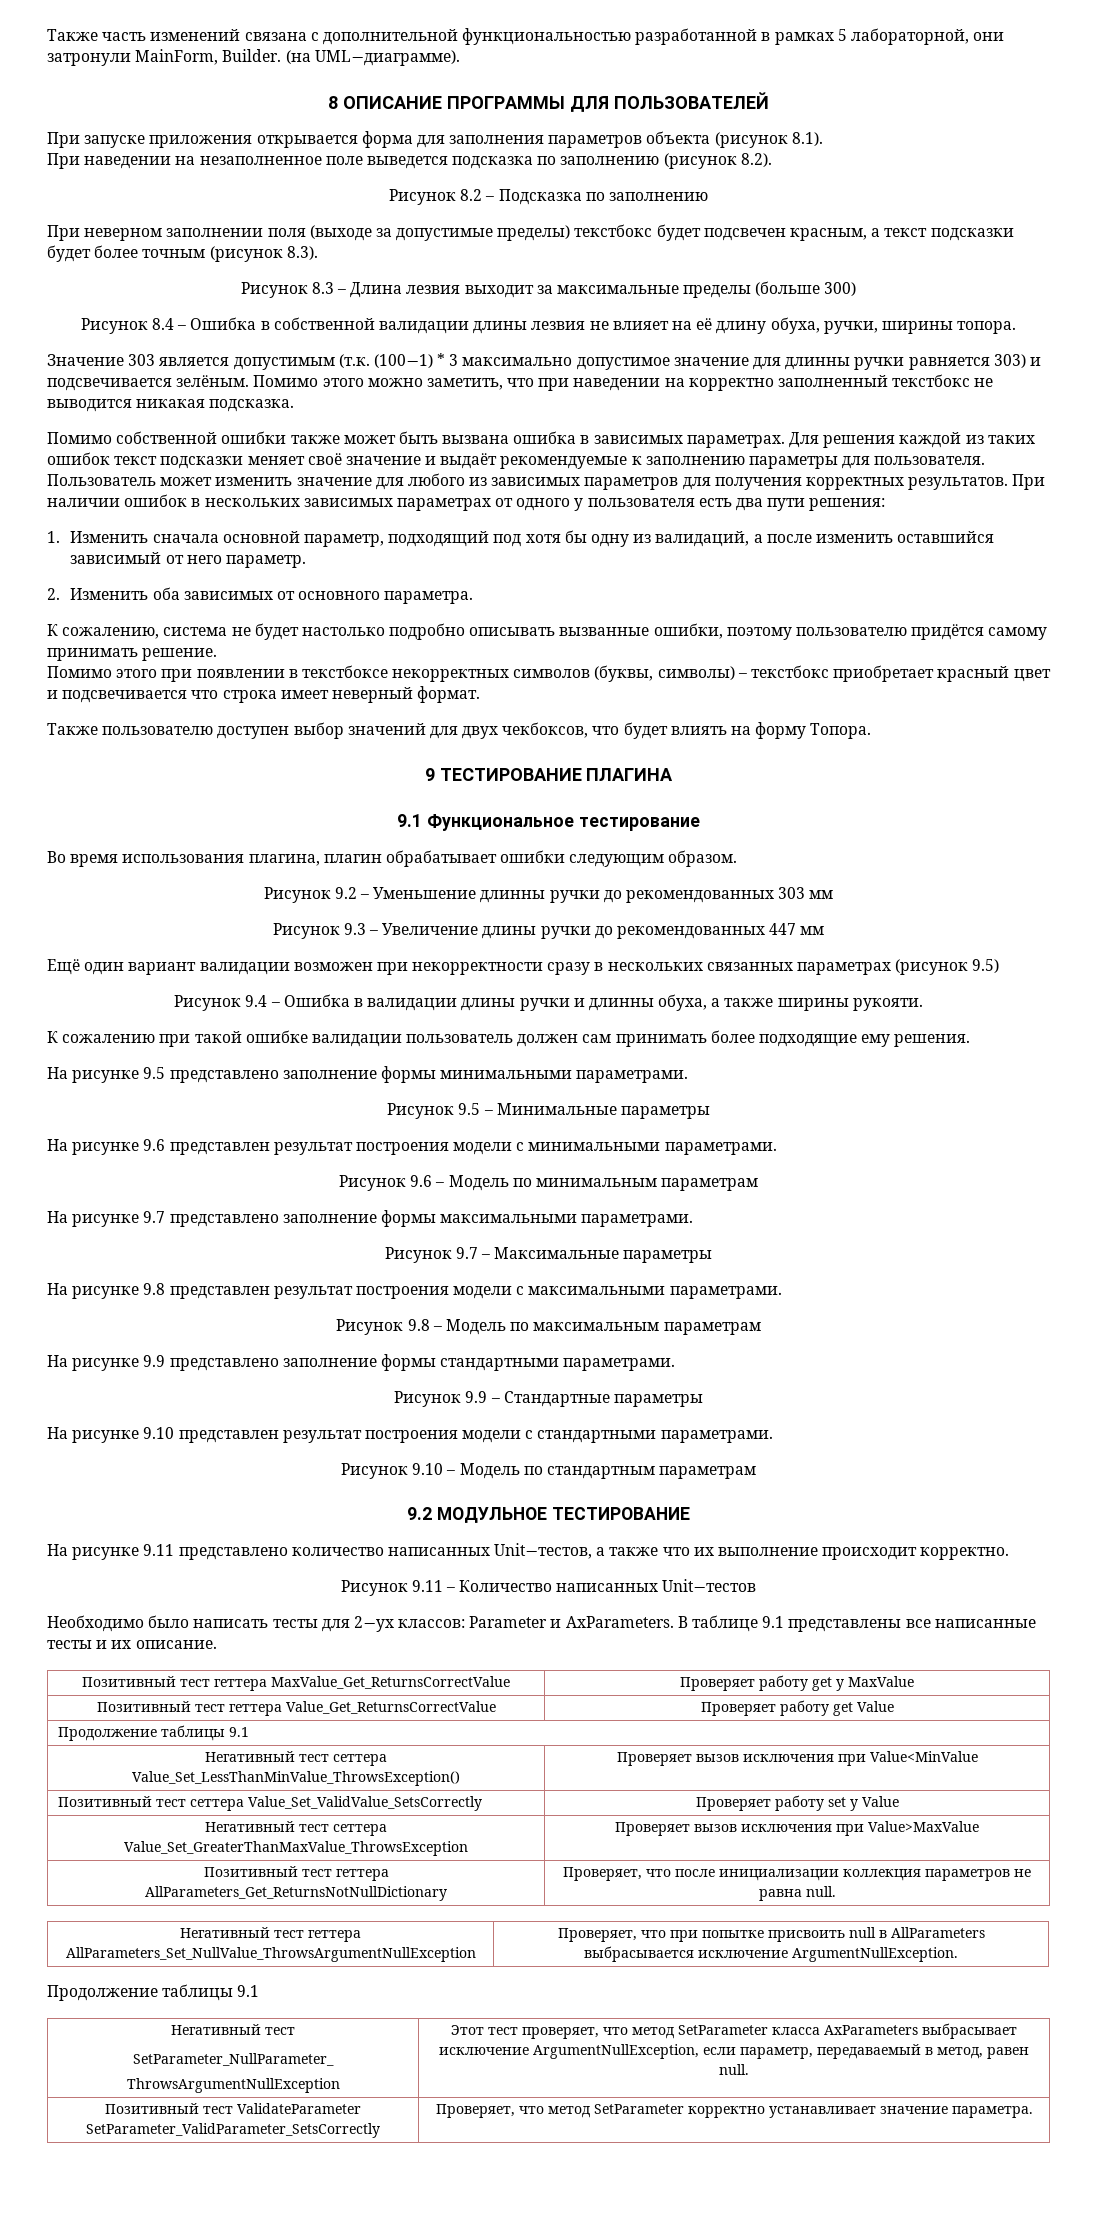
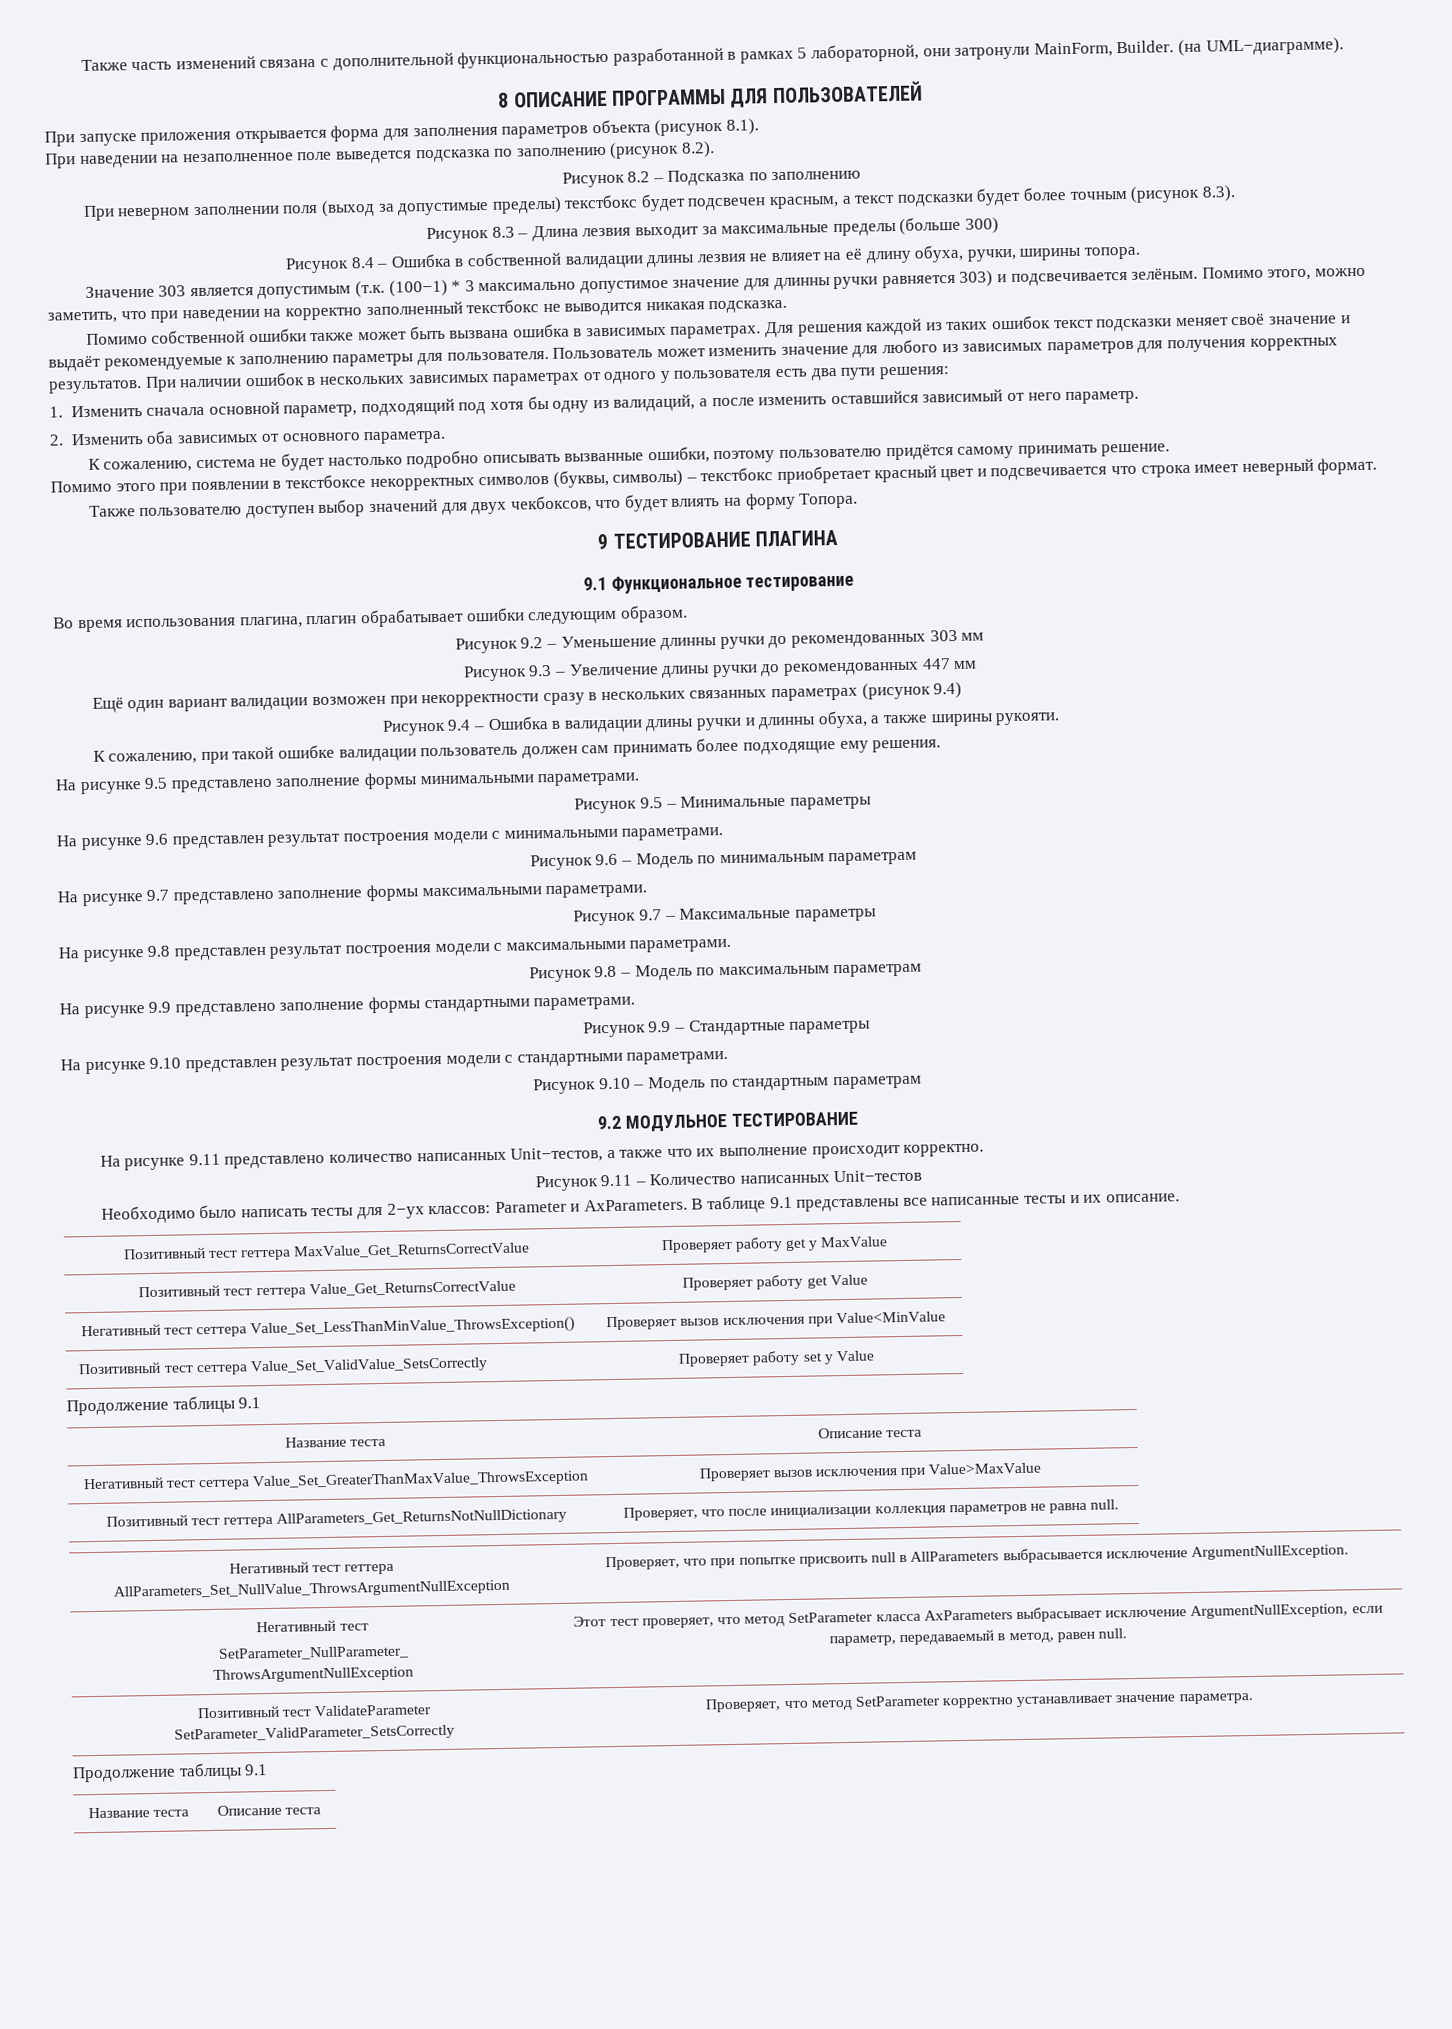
[309,225,372,241] (выходе -> [320,199,375,217] (выход
[322,378,364,387] этого -> [1267,268,1312,281] этого,
[972,959,1000,973] 9.5) -> [933,681,963,699] 9.4)
[62,1034,156,1043] сожалению -> [108,752,198,765] сожалению,
[57,1725,249,1741] // Продолжение таблицы 9.1 -> (868, 1280) none
(899, 1801) none -> [66,1395,262,1416] [284,1436,387,1448] [817,1427,923,1439] // Продолжение таблицы 9.1 // Название теста | Описание теста
[47,1984,260,2001] // Продолжение таблицы 9.1 -> (1349, 1552) none
(1033, 2112) none -> [72,1762,269,1783] [87,1807,190,1819] [216,1804,322,1816] // Продолжение таблицы 9.1 // Название теста | Описание теста

